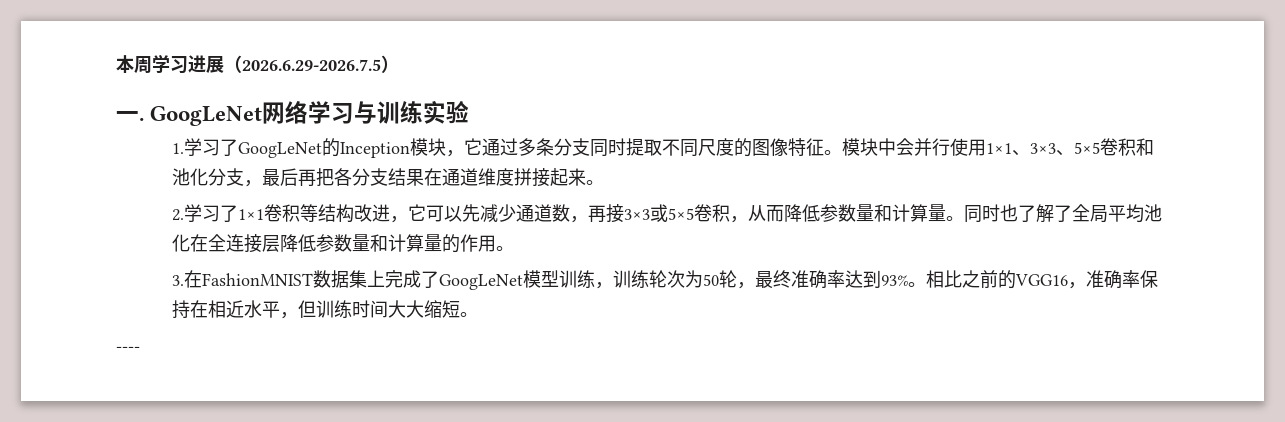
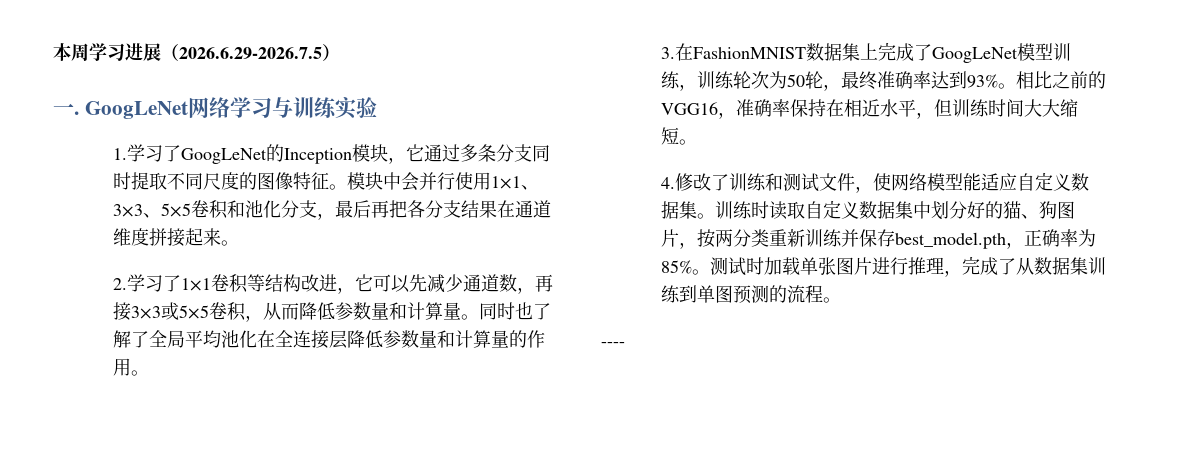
(478, 314) none -> [661,172,1090,193] [661,200,1076,220] [661,229,1097,249] [661,256,1107,277] [661,285,842,304] // 4.修改了训练和测试文件，使网络模型能适应自定义数据集。训练时读取自定义数据集中划分好的猫、狗图片，按两分类重新训练并保存best_model.pth，正确率为85%。测试时加载单张图片进行推理，完成了从数据集训练到单图预测的流程。

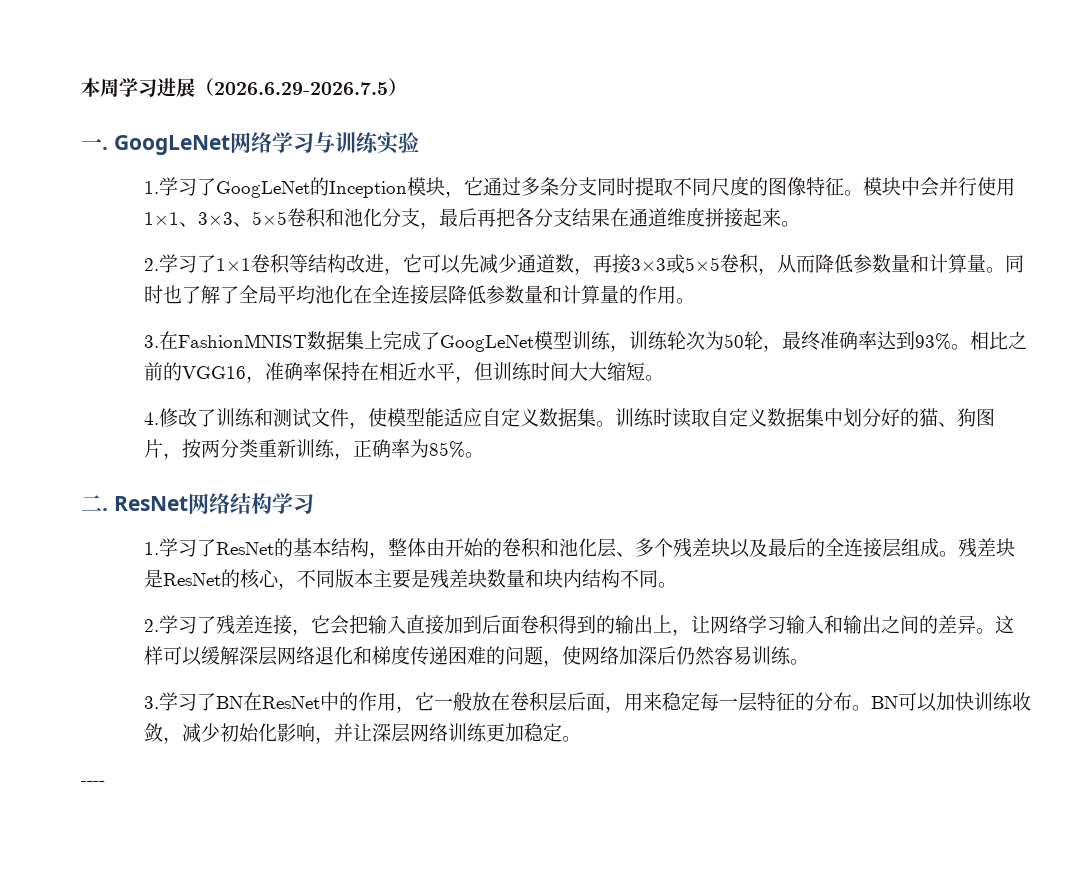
[891,173,928,191] 网络 -> (387, 417) none
[841,229,1007,249] 并保存best_model.pth -> (335, 448) none
[710,256,1107,277] [661,285,824,304] 测试时加载单张图片进行推理，完成了从数据集训练到单图预测的流程 -> [81,493,314,514] [143,538,1015,559] [143,569,677,590] [143,615,1014,636] [143,646,809,667] [143,692,1031,713] [143,723,562,744] // 二. ResNet网络结构学习 // 1.学习了ResNet的基本结构，整体由开始的卷积和池化层、多个残差块以及最后的全连接层组成。残差块是ResNet的核心，不同版本主要是残差块数量和块内结构不同。 // 2.学习了残差连接，它会把输入直接加到后面卷积得到的输出上，让网络学习输入和输出之间的差异。这样可以缓解深层网络退化和梯度传递困难的问题，使网络加深后仍然容易训练。 // 3.学习了BN在ResNet中的作用，它一般放在卷积层后面，用来稳定每一层特征的分布。BN可以加快训练收敛，减少初始化影响，并让深层网络训练更加稳定

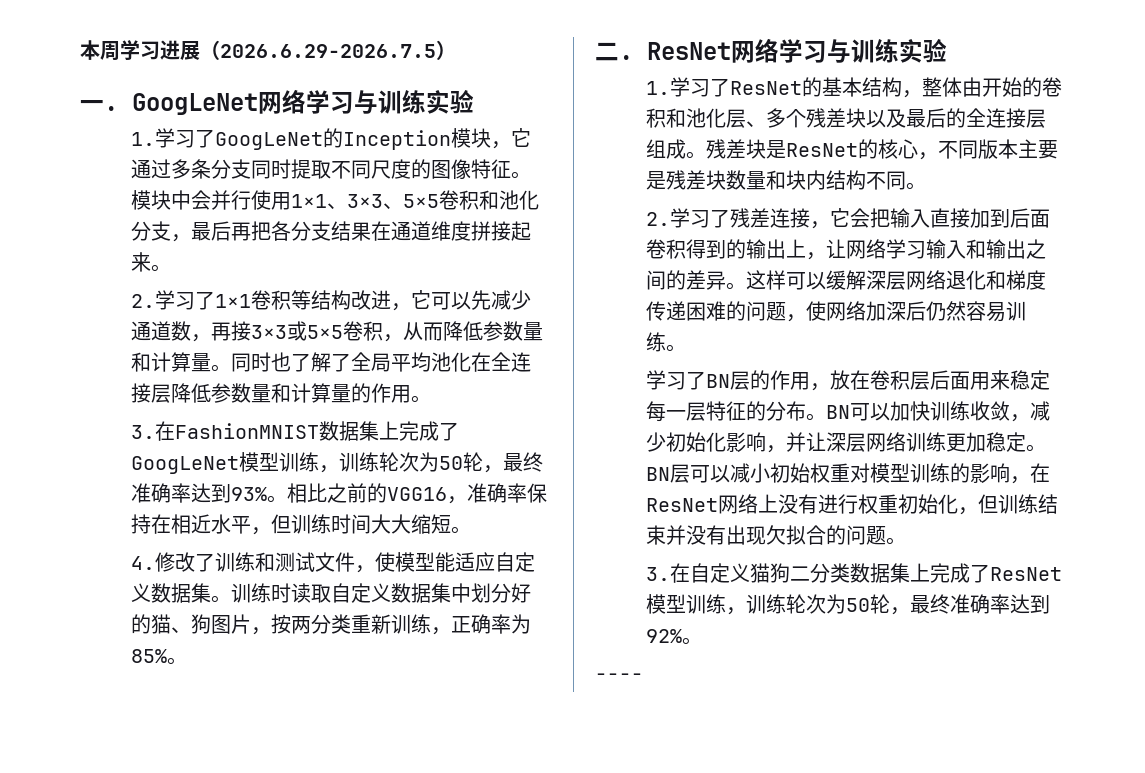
[229,493,314,514] 结构学习 -> [779,38,947,63] 学习与训练实验
[143,696,159,709] 3. -> (686, 348) none
[242,692,339,711] 在ResNet中 -> [729,371,750,390] 层
[414,692,472,711] 它一般 -> (830, 387) none
[604,706,624,713] ， -> (970, 380) none
(581, 739) none -> [645,463,1050,484] [645,494,1058,515] [645,525,906,545] [645,563,1062,583] [645,594,1050,615] [645,629,702,645] BN层可以减小初始权重对模型训练的影响，在ResNet网络上没有进行权重初始化，但训练结束并没有出现欠拟合的问题。 // 3.在自定义猫狗二分类数据集上完成了ResNet模型训练，训练轮次为50轮，最终准确率达到92%。

